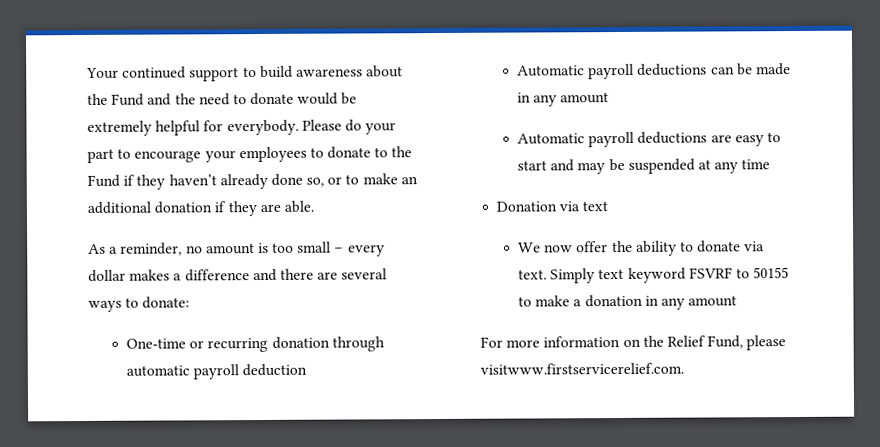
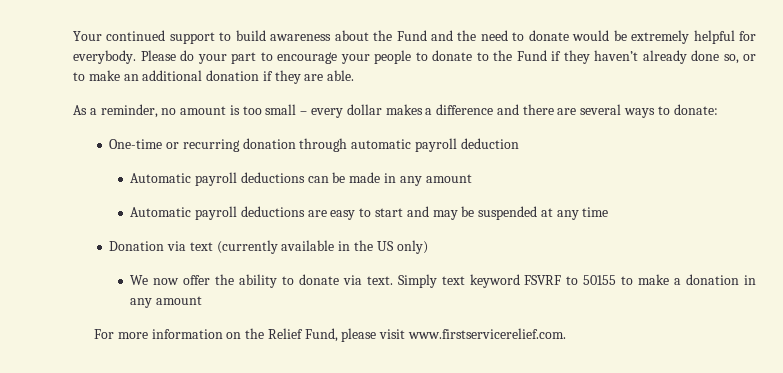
[238,146,307,163] employees -> [374,50,411,64] people
(609, 206) none -> [216,240,428,254] (currently available in the US only)
[479,362,684,375] visitwww.firstservicerelief.com. -> [379,328,566,339] visit www.firstservicerelief.com.

